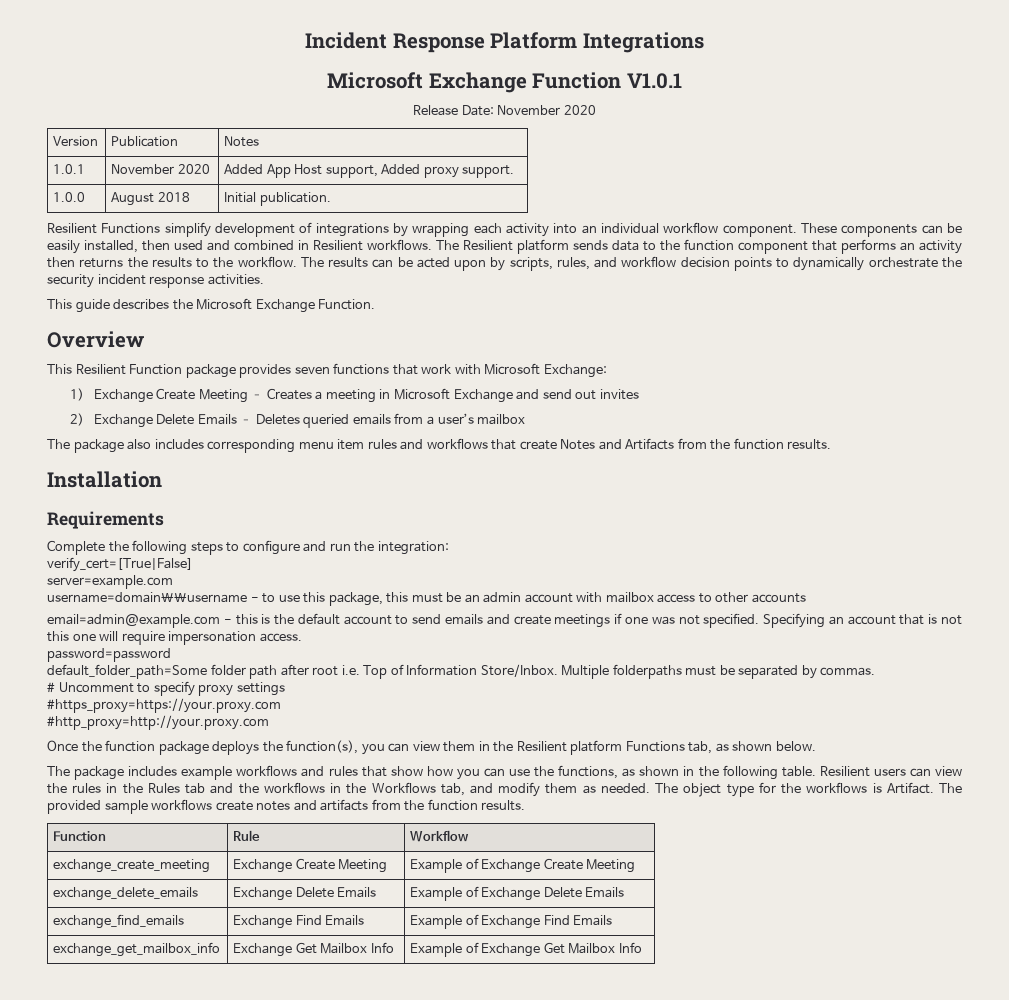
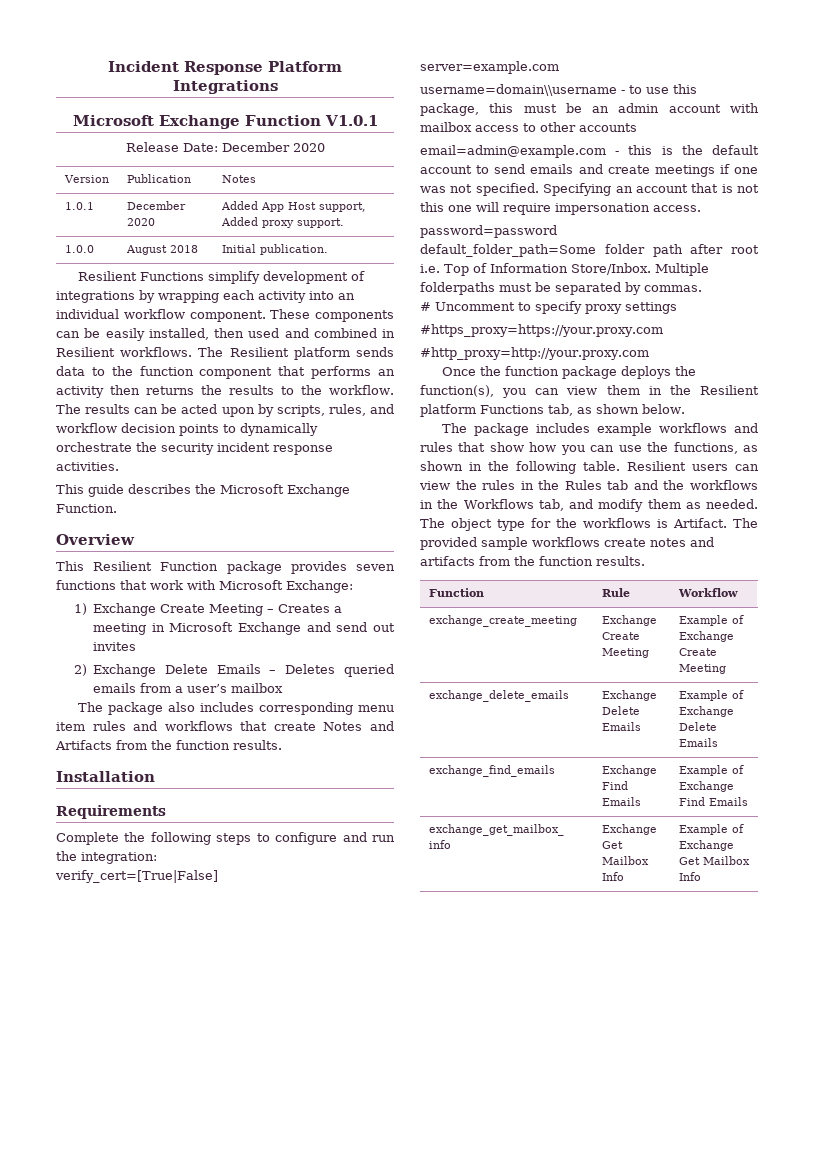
[497,105,561,115] November -> [221,142,290,152] December
[111,164,175,174] November -> [126,201,186,210] December

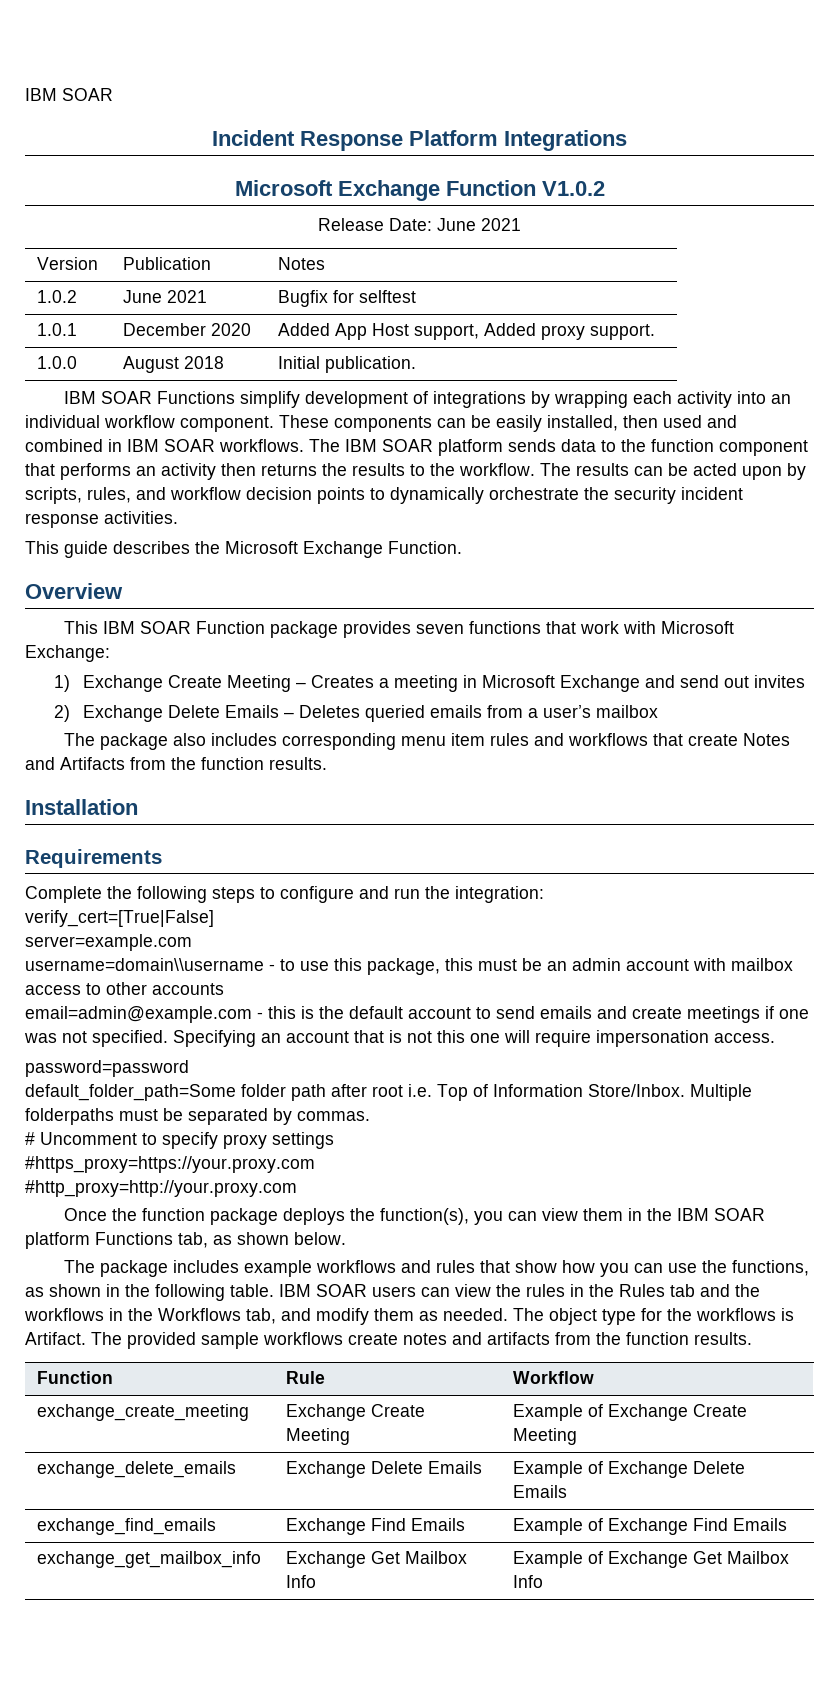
(108, 66) none -> [25,88,113,101] IBM SOAR //
[324,115,378,126] V1.0.1 -> [541,181,605,196] V1.0.2
[221,142,325,152] December 2020 -> [437,218,521,231] June 2021
(256, 179) none -> [37,290,78,303] [123,290,208,303] [278,290,417,307] // 1.0.2 | June 2021 | Bugfix for selftest
[78,271,138,281] Resilient -> [63,391,152,404] IBM SOAR
[56,347,289,357] Resilient workflows. The Resilient -> [127,439,433,452] IBM SOAR workflows. The IBM SOAR
[93,561,153,571] Resilient -> [102,621,191,634] IBM SOAR
[700,385,759,395] Resilient -> [676,1208,765,1221] IBM SOAR
[627,461,686,471] Resilient -> [279,1284,367,1297] IBM SOAR

